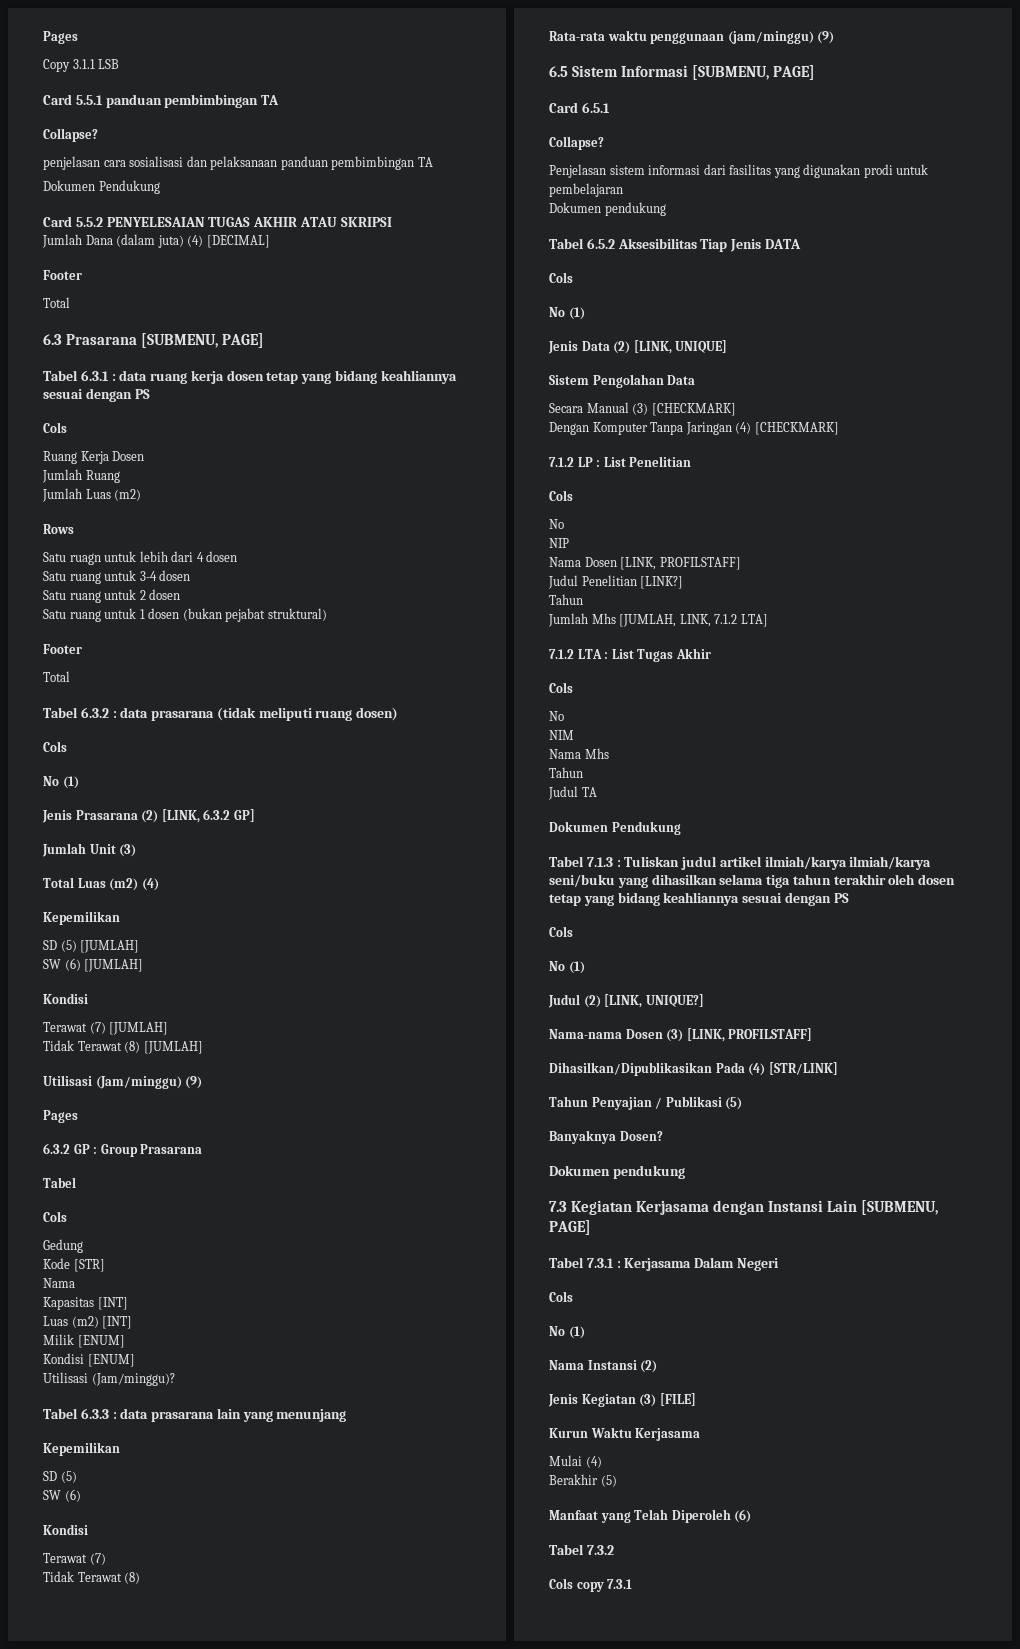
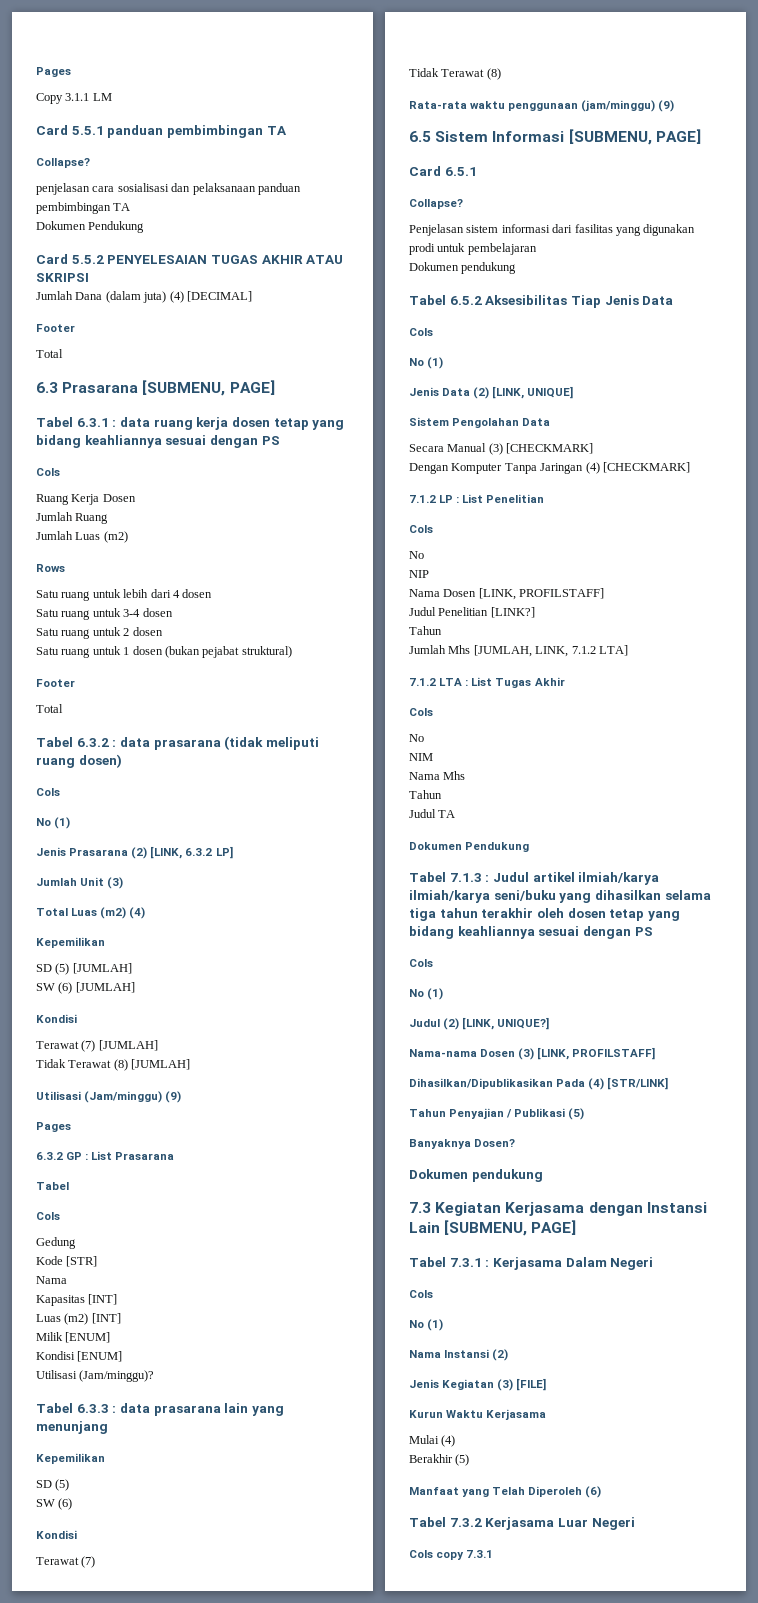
[98,59,120,69] LSB -> [92,93,112,101] LM
[69,553,101,565] ruagn -> [61,591,91,601] ruang
[233,809,255,822] GP] -> [215,846,233,859] LP]
[100,1144,138,1157] Group -> [91,1151,113,1160] List
[764,239,801,249] DATA -> [642,296,674,305] Data
[624,856,718,870] Tuliskan judul -> [492,872,529,882] Judul
(614, 1550) none -> [485,1517,635,1530] Kerjasama Luar Negeri

